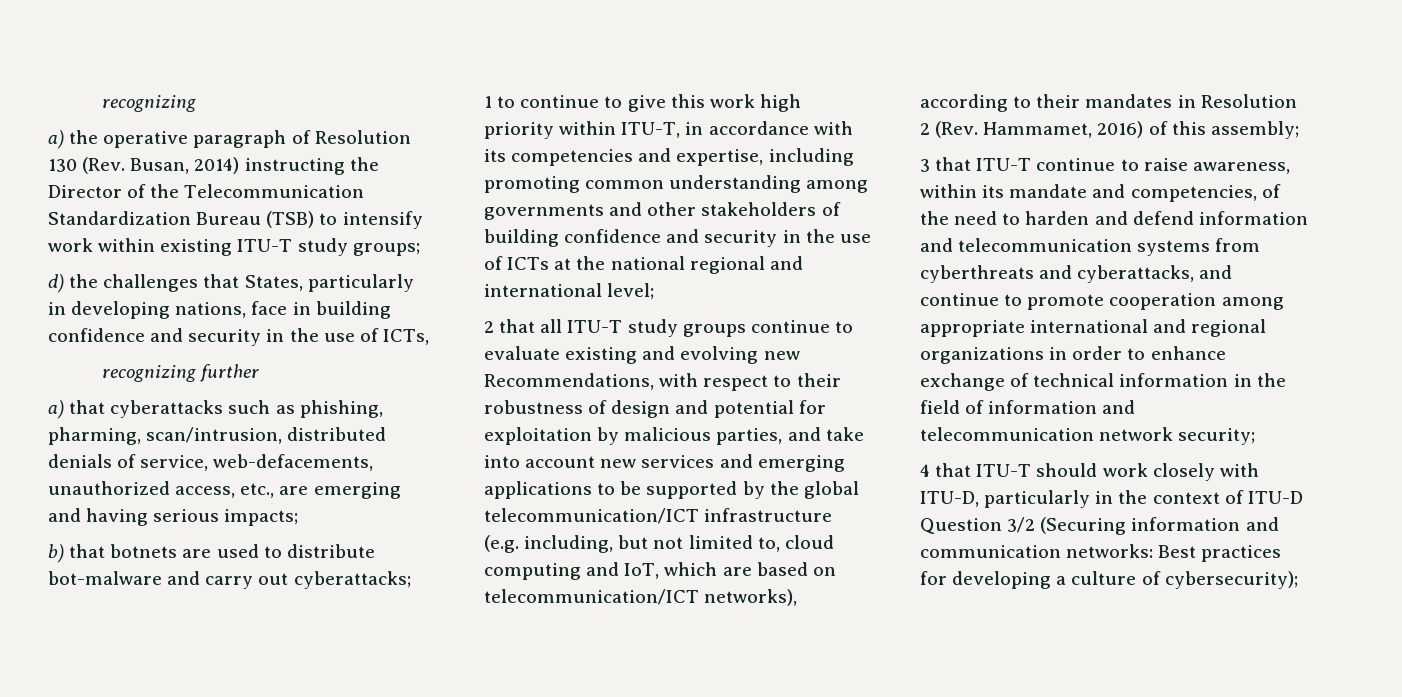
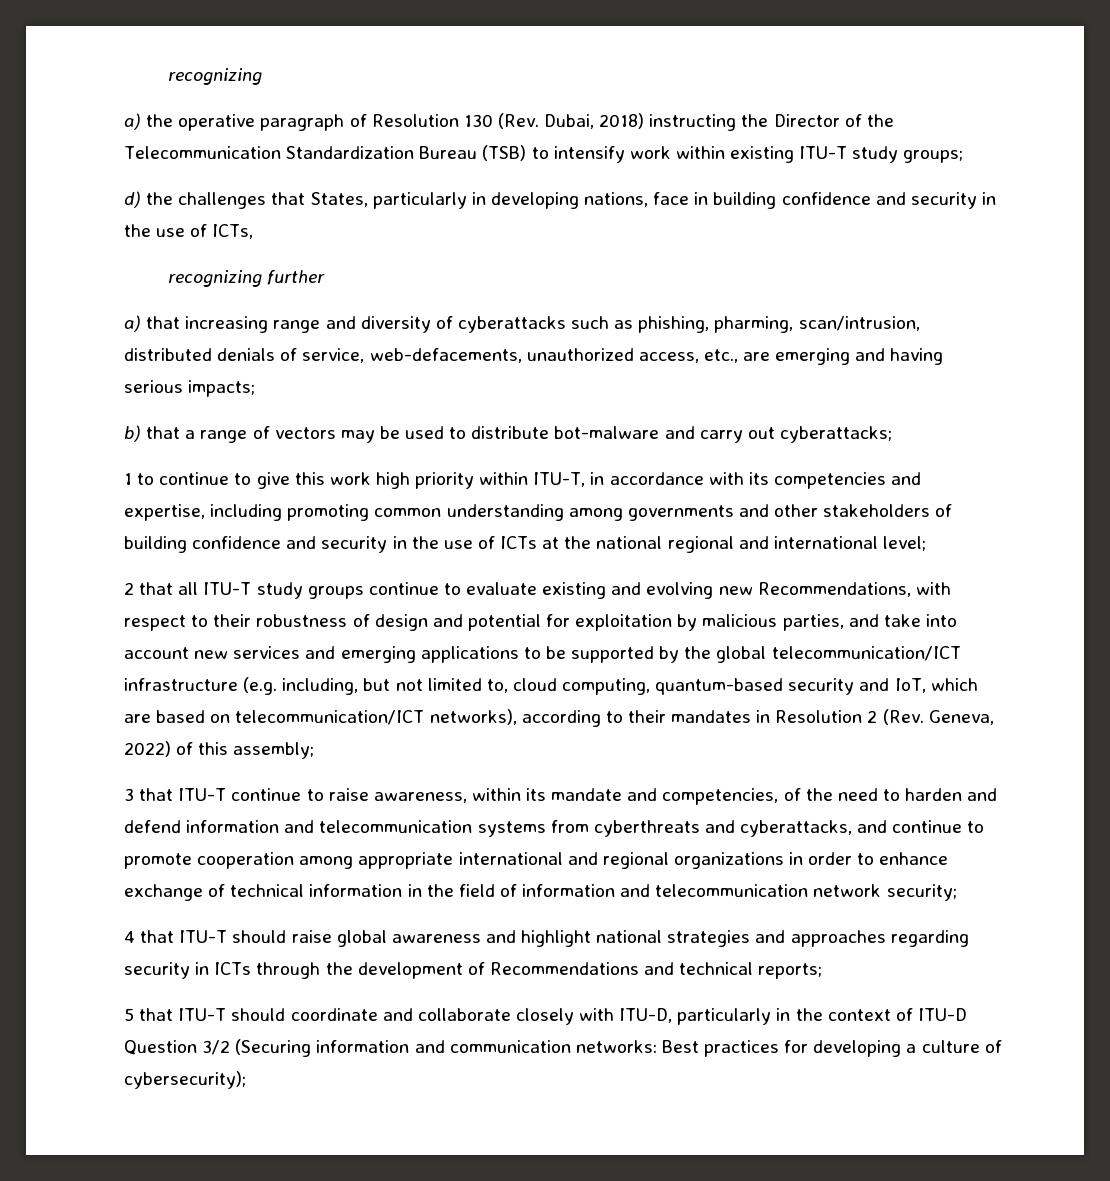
[130,157,240,174] Busan, 2014) -> [544,113,645,129] Dubai, 2018)
(106, 407) none -> [185,316,453,333] increasing range and diversity of
[110,544,212,558] botnets are -> [185,426,400,443] a range of vectors may be
[484,563,581,580] computing -> [562,678,855,695] computing, quantum-based security
[983,121,1144,138] Hammamet, 2016) -> [928,710,994,725] [124,741,171,757] Geneva, 2022)
[1102,463,1148,477] work -> [291,930,969,947] [124,962,823,979] [124,1008,511,1021] raise global awareness and highlight national strategies and approaches regarding security in ICTs through the development of Recommendations and technical reports; // 5 that ITU-T should coordinate and collaborate

